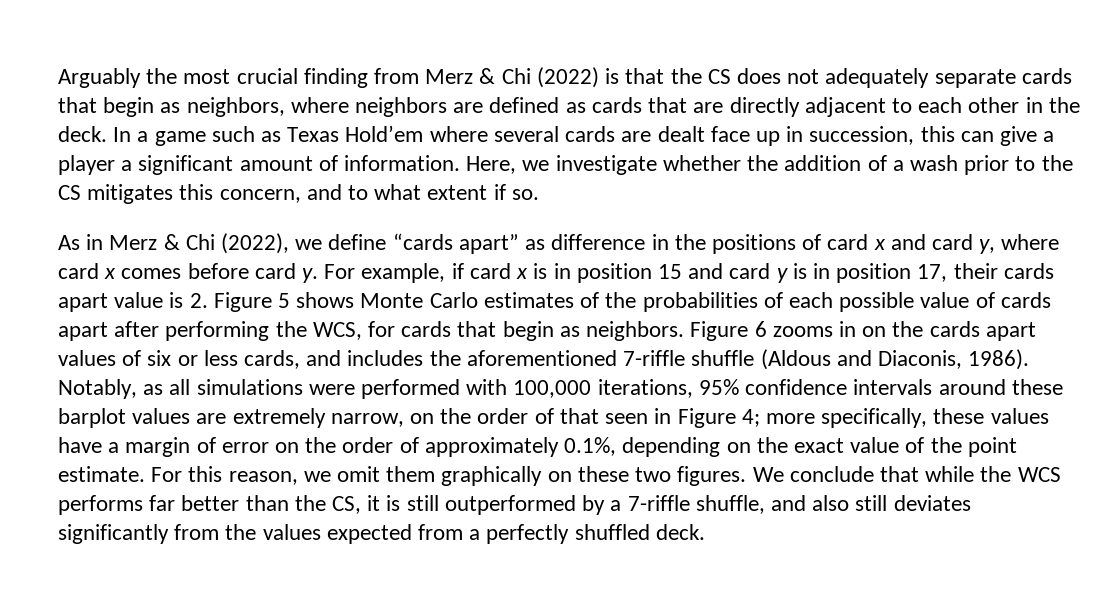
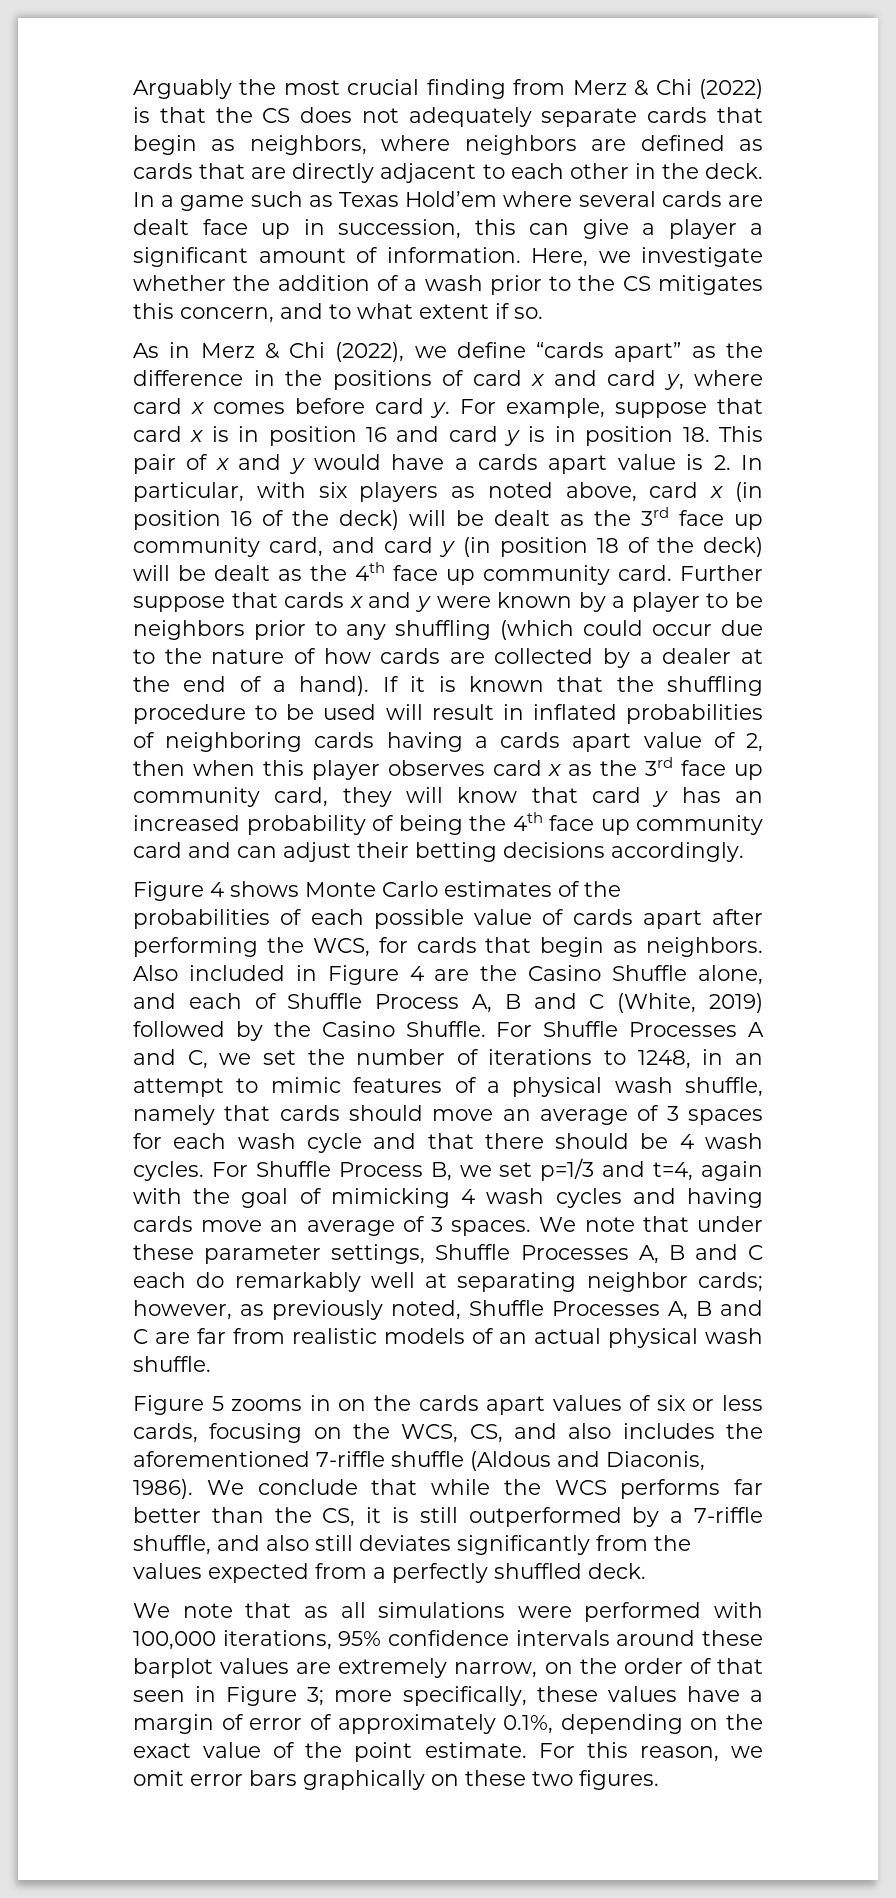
(546, 244) none -> [725,342,763,358] the
[451,263,464,279] if -> [615,398,764,418] suppose that
[657,264,682,279] 15 -> [365,427,387,442] 16
[917,263,998,282] 17, their -> [682,426,763,442] [133,454,468,474] 18. This pair of x and y would have a
[213,292,291,312] Figure 5 -> [740,455,763,470] [133,482,764,502] [133,507,763,530] [133,537,763,557] [133,562,763,585] [133,592,763,612] [133,620,763,640] [133,648,763,668] [133,676,764,696] [133,704,763,724] [133,732,763,752] [133,757,763,780] [133,787,763,807] [133,812,763,835] [133,842,744,862] [133,881,224,901] In particular, with six players as noted above, card x (in position 16 of the deck) will be dealt as the 3rd face up community card, and card y (in position 18 of the deck) will be dealt as the 4th face up community card. Further suppose that cards x and y were known by a player to be neighbors prior to any shuffling (which could occur due to the nature of how cards are collected by a dealer at the end of a hand). If it is known that the shuffling procedure to be used will result in inflated probabilities of neighboring cards having a cards apart value of 2, then when this player observes card x as the 3rd face up community card, they will know that card y has an increased probability of being the 4th face up community card and can adjust their betting decisions accordingly. // Figure 4
[690,321,767,341] Figure 6 -> [133,965,764,985] [133,993,763,1013] [133,1021,764,1041] [133,1049,763,1069] [133,1077,763,1097] [133,1105,763,1125] [133,1133,763,1153] [133,1158,763,1181] [133,1188,763,1208] [133,1216,763,1236] [133,1244,763,1264] [133,1272,763,1292] [133,1300,763,1320] [133,1328,763,1348] [133,1356,211,1372] [133,1395,224,1415] Also included in Figure 4 are the Casino Shuffle alone, and each of Shuffle Process A, B and C (White, 2019) followed by the Casino Shuffle. For Shuffle Processes A and C, we set the number of iterations to 1248, in an attempt to mimic features of a physical wash shuffle, namely that cards should move an average of 3 spaces for each wash cycle and that there should be 4 wash cycles. For Shuffle Process B, we set p=1/3 and t=4, again with the goal of mimicking 4 wash cycles and having cards move an average of 3 spaces. We note that under these parameter settings, Shuffle Processes A, B and C each do remarkably well at separating neighbor cards; however, as previously noted, Shuffle Processes A, B and C are far from realistic models of an actual physical wash shuffle. // Figure 5
[306,350,342,366] and -> [209,1423,612,1443] focusing on the WCS, CS, and also
[58,379,1063,399] [58,408,1049,428] [58,437,1017,457] [58,466,747,486] Notably, as all simulations were performed with 100,000 iterations, 95% confidence intervals around these barplot values are extremely narrow, on the order of that seen in Figure 4; more specifically, these values have a margin of error on the order of approximately 0.1%, depending on the exact value of the point estimate. For this reason, we omit them graphically on these two figures. -> (193, 1489) none
(705, 532) none -> [133,1602,763,1622] [133,1630,763,1650] [133,1658,763,1678] [133,1686,763,1706] [133,1714,763,1734] [133,1742,763,1762] [133,1770,659,1790] // We note that as all simulations were performed with 100,000 iterations, 95% confidence intervals around these barplot values are extremely narrow, on the order of that seen in Figure 3; more specifically, these values have a margin of error of approximately 0.1%, depending on the exact value of the point estimate. For this reason, we omit error bars graphically on these two figures.

